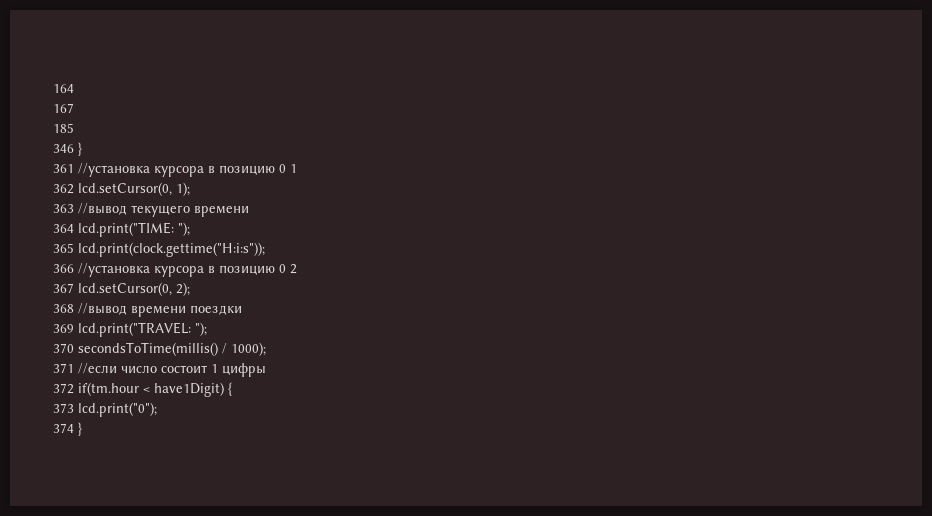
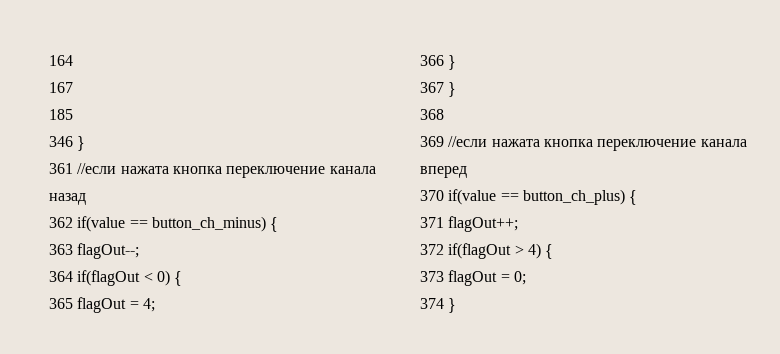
[78,163,297,177] [53,182,190,196] [53,203,249,217] [53,222,190,237] [53,242,265,257] [53,263,297,277] //установка курсора в позицию 0 1 // 362 lcd.setCursor(0, 1); // 363 //вывод текущего времени // 364 lcd.print("TIME: "); // 365 lcd.print(clock.gettime("H:i:s")); // 366 //установка курсора в позицию 0 2 -> [77,163,376,178] [49,193,86,205] [49,216,279,232] [49,243,140,259] [49,270,183,286] [49,297,155,313] [420,55,457,70] //если нажата кнопка переключение канала назад // 362 if(value == button_ch_minus) { // 363 flagOut--; // 364 if(flagOut < 0) { // 365 flagOut = 4; // 366 }
[78,282,190,296] lcd.setCursor(0, 2); -> [448,82,457,97] }
[78,303,242,317] [53,322,207,337] [53,342,266,356] [53,363,266,377] [53,382,224,397] //вывод времени поездки // 369 lcd.print("TRAVEL: "); // 370 secondsToTime(millis() / 1000); // 371 //если число состоит 1 цифры // 372 if(tm.hour < have1Digit) -> [420,136,747,151] [420,166,467,178] [420,189,638,205] [420,216,519,232] [420,243,541,259] // 369 //если нажата кнопка переключение канала вперед // 370 if(value == button_ch_plus) { // 371 flagOut++; // 372 if(flagOut > 4)
[78,402,157,417] lcd.print("0"); -> [448,270,526,286] flagOut = 0;

